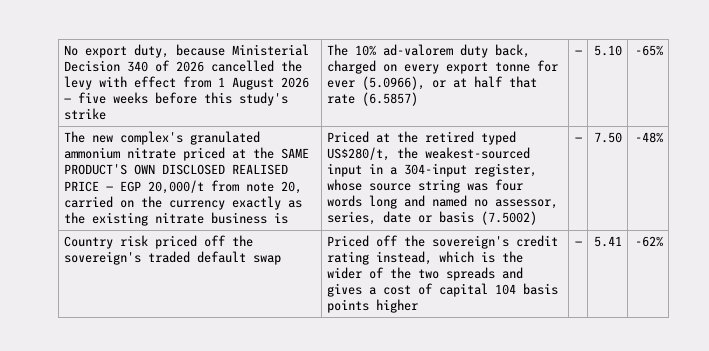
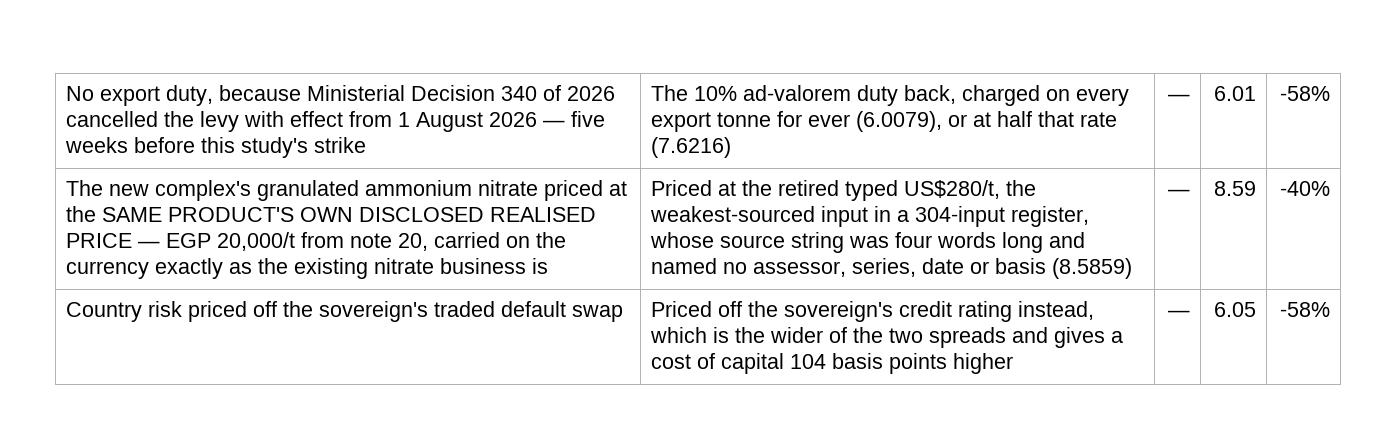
[361,76,425,90] (5.0966), -> [856,111,943,132] (6.0079),
[361,92,418,106] [575,50,583,55] [594,45,623,56] [635,45,664,56] (6.5857) | — | 5.10 | -65% -> [651,137,732,158] [1167,94,1190,101] [1213,86,1256,101] [1279,86,1330,101] (7.6216) | — | 6.01 | -58%
[480,211,537,225] [575,137,583,142] [594,132,623,143] [635,132,664,143] (7.5002) | — | 7.50 | -48% -> [1052,258,1133,279] [1167,189,1190,196] [1213,181,1256,196] [1279,181,1330,196] (8.5859) | — | 8.59 | -40%
[594,236,623,247] [635,236,664,247] 5.41 | -62% -> [1213,302,1256,317] [1279,302,1330,317] 6.05 | -58%

